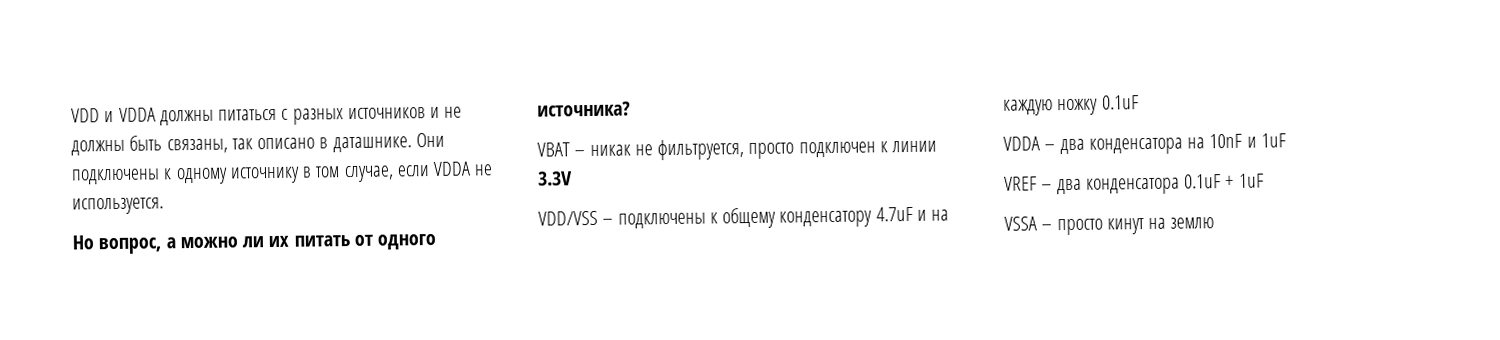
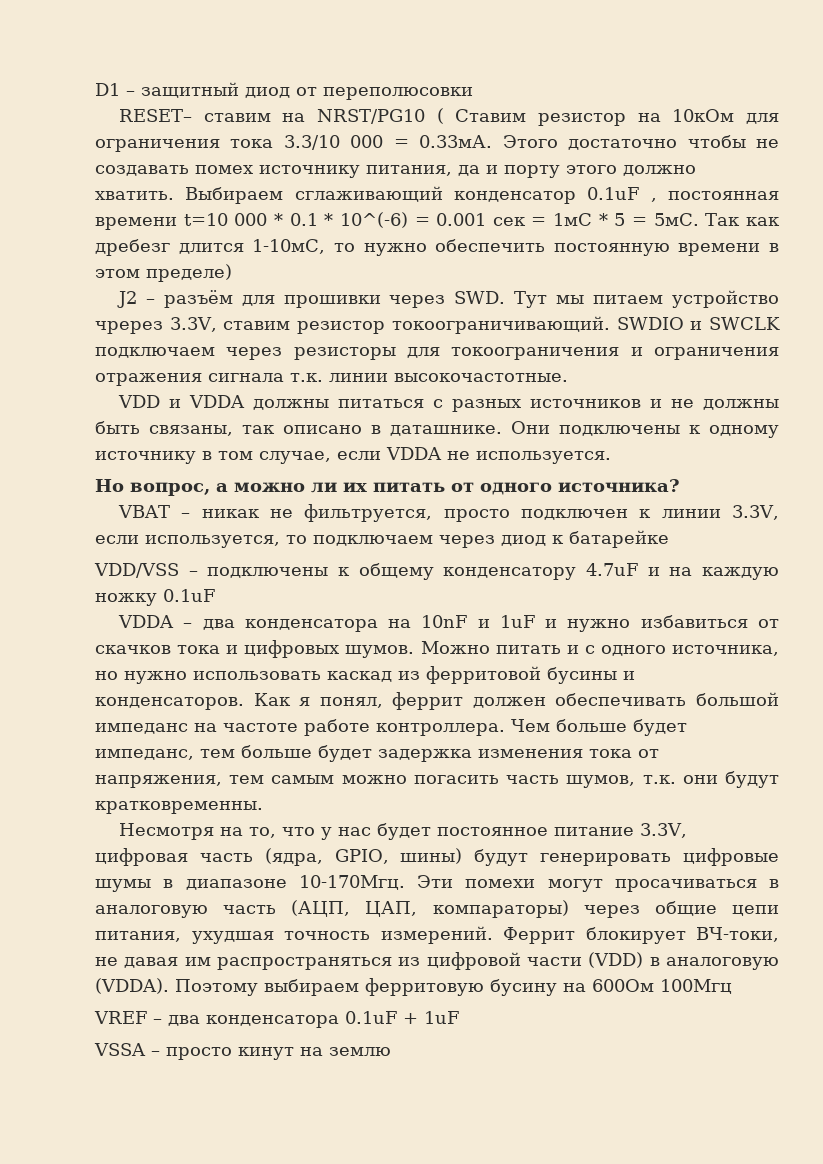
(71, 115) none -> [95,82,473,100] [118,108,779,126] [95,135,780,152] [95,165,696,178] [95,186,779,204] [95,212,780,230] [95,239,779,256] [95,264,232,282] [116,290,780,308] [95,316,780,334] [95,347,779,360] [95,373,568,386] D1 – защитный диод от переполюсовки // RESET– ставим на NRST/PG10 ( Ставим резистор на 10кОм для ограничения тока 3.3/10 000 = 0.33мА. Этого достаточно чтобы не создавать помех источнику питания, да и порту этого должно хватить. Выбираем сглаживающий конденсатор 0.1uF , постоянная времени t=10 000 * 0.1 * 10^(-6) = 0.001 cек = 1мС * 5 = 5мС. Так как дребезг длится 1-10мС, то нужно обеспечить постоянную времени в этом пределе) // J2 – разъём для прошивки через SWD. Тут мы питаем устройство чререз 3.3V, ставим резистор токоограничивающий. SWDIO и SWCLK подключаем через резисторы для токоограничения и ограничения отражения сигнала т.к. линии высокочастотные. //
[538,171,573,186] 3.3V -> [732,505,780,520] [95,530,669,548] 3.3V, если используется, то подключаем через диод к батарейке
(1286, 140) none -> [545,615,779,632] [95,640,780,658] [95,666,635,684] [95,692,779,710] [95,719,687,736] [95,745,659,762] [95,771,779,788] [95,801,263,814] [118,823,687,840] [95,848,779,866] [95,875,779,892] [95,900,779,918] [95,926,779,944] [95,952,779,970] [95,978,732,996] и нужно избавиться от скачков тока и цифровых шумов. Можно питать и с одного источника, но нужно использовать каскад из ферритовой бусины и конденсаторов. Как я понял, феррит должен обеспечивать большой импеданс на частоте работе контроллера. Чем больше будет импеданс, тем больше будет задержка изменения тока от напряжения, тем самым можно погасить часть шумов, т.к. они будут кратковременны. // Несмотря на то, что у нас будет постоянное питание 3.3V, цифровая часть (ядра, GPIO, шины) будут генерировать цифровые шумы в диапазоне 10-170Мгц. Эти помехи могут просачиваться в аналоговую часть (АЦП, ЦАП, компараторы) через общие цепи питания, ухудшая точность измерений. Феррит блокирует ВЧ-токи, не давая им распространяться из цифровой части (VDD) в аналоговую (VDDA). Поэтому выбираем ферритовую бусину на 600Ом 100Мгц

